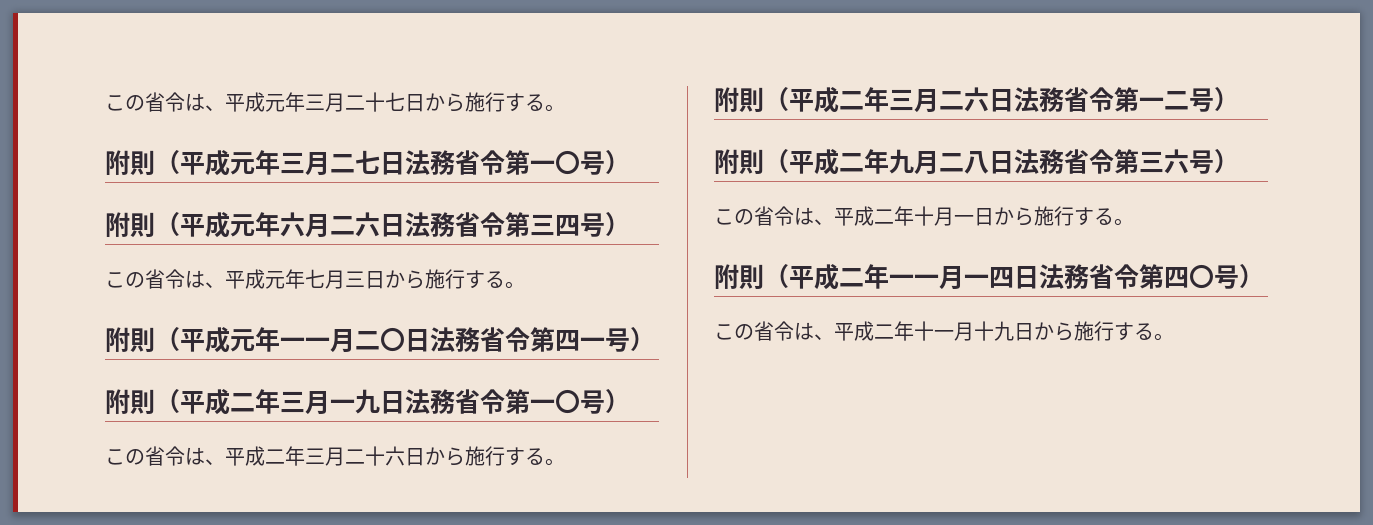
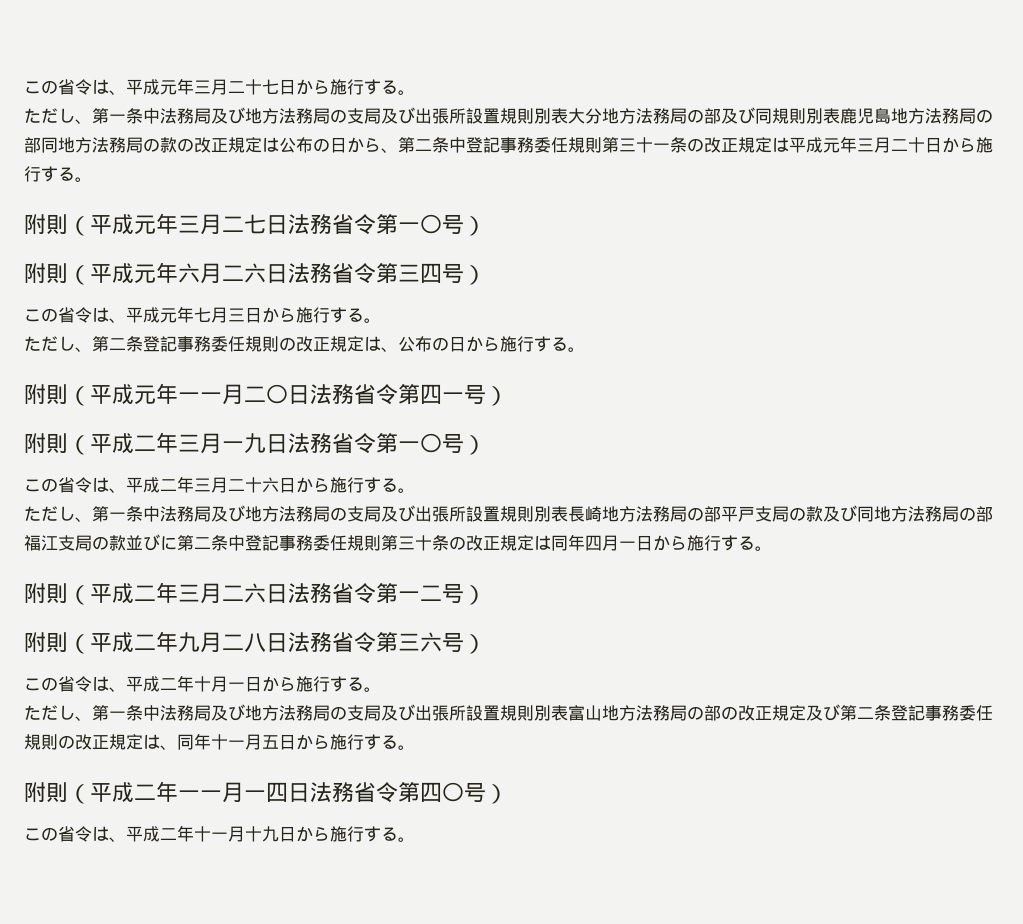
(565, 108) none -> [24,107,993,124] [24,136,993,153] [24,166,92,182] // ただし、第一条中法務局及び地方法務局の支局及び出張所設置規則別表大分地方法務局の部及び同規則別表鹿児島地方法務局の部同地方法務局の款の改正規定は公布の日から、第二条中登記事務委任規則第三十一条の改正規定は平成元年三月二十日から施行する。
(525, 285) none -> [24,336,585,352] // ただし、第二条登記事務委任規則の改正規定は、公布の日から施行する。
(565, 462) none -> [24,505,993,522] [24,534,772,551] // ただし、第一条中法務局及び地方法務局の支局及び出張所設置規則別表長崎地方法務局の部平戸支局の款及び同地方法務局の部福江支局の款並びに第二条中登記事務委任規則第三十条の改正規定は同年四月一日から施行する。
(1134, 222) none -> [24,704,993,721] [24,733,415,750] // ただし、第一条中法務局及び地方法務局の支局及び出張所設置規則別表富山地方法務局の部の改正規定及び第二条登記事務委任規則の改正規定は、同年十一月五日から施行する。

